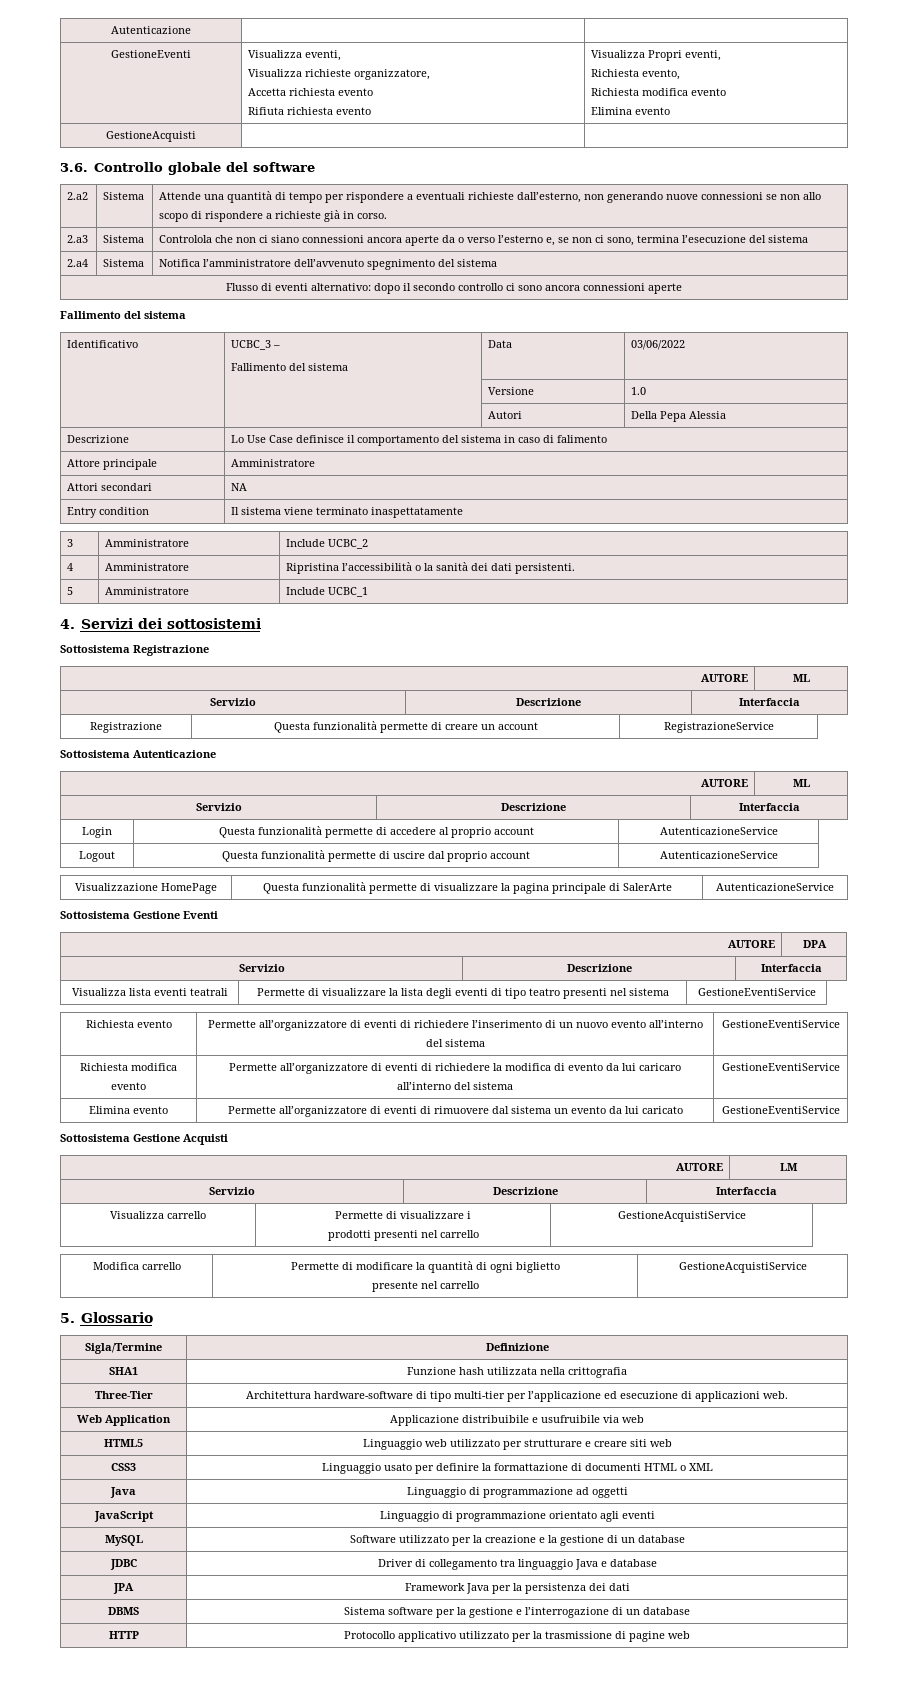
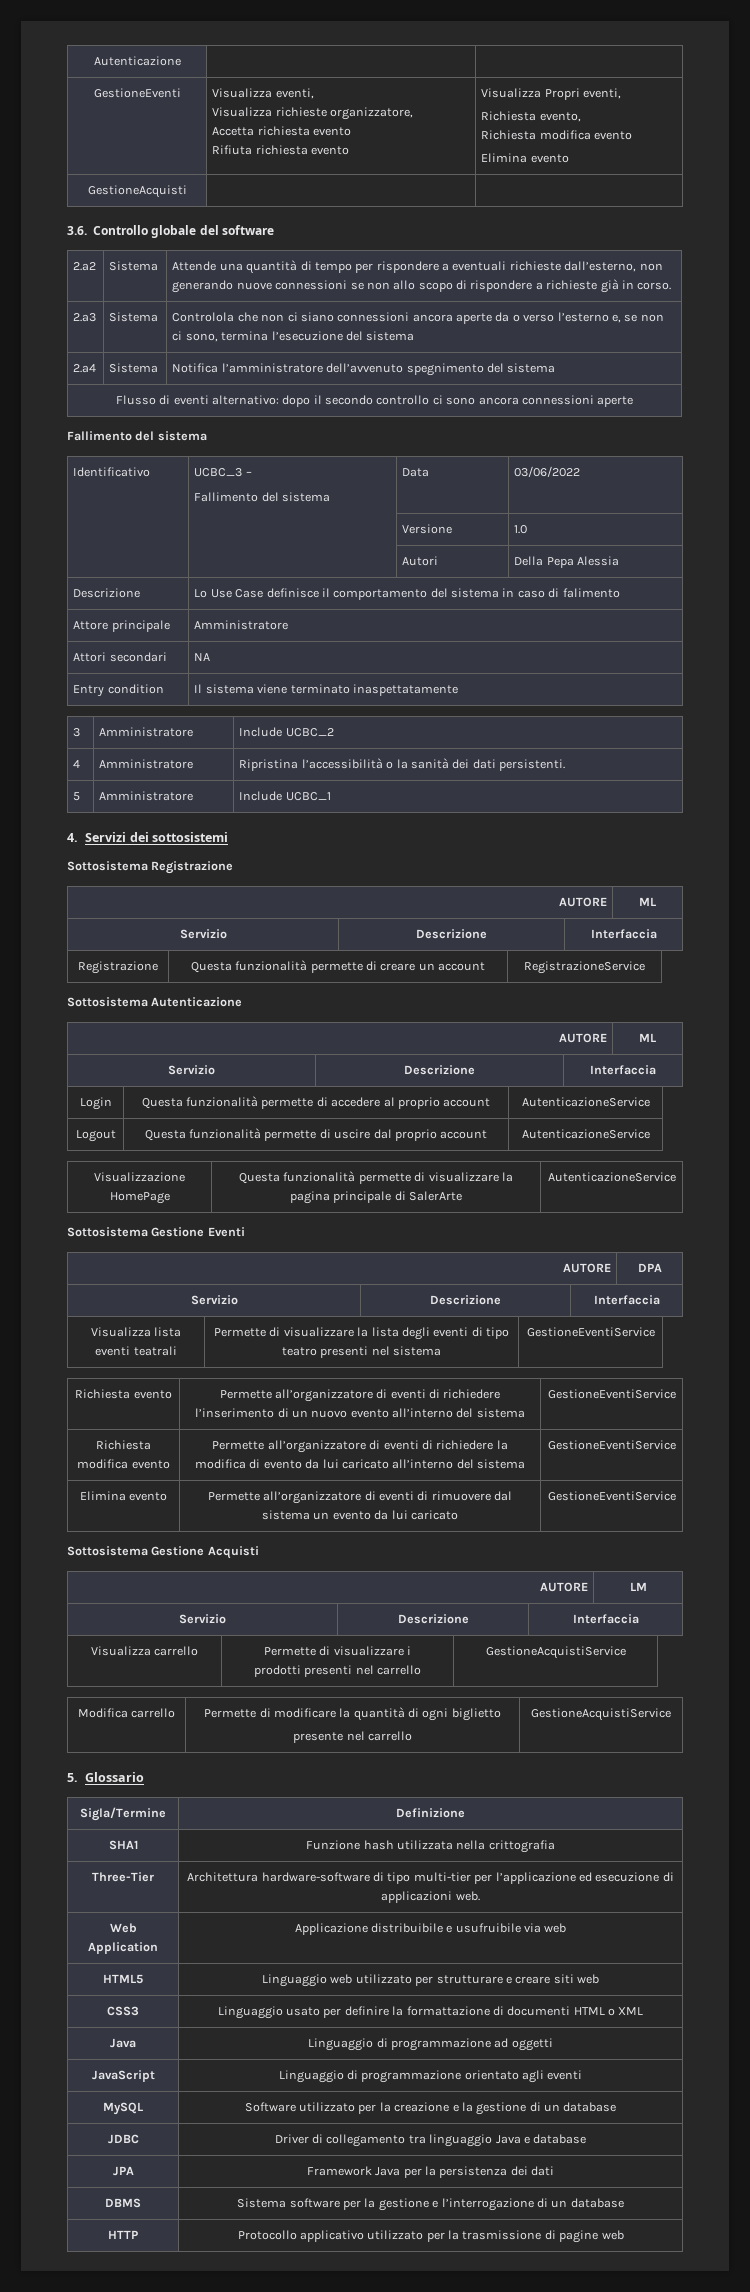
[639,1063,681,1071] caricaro -> [341,1459,389,1469] caricato

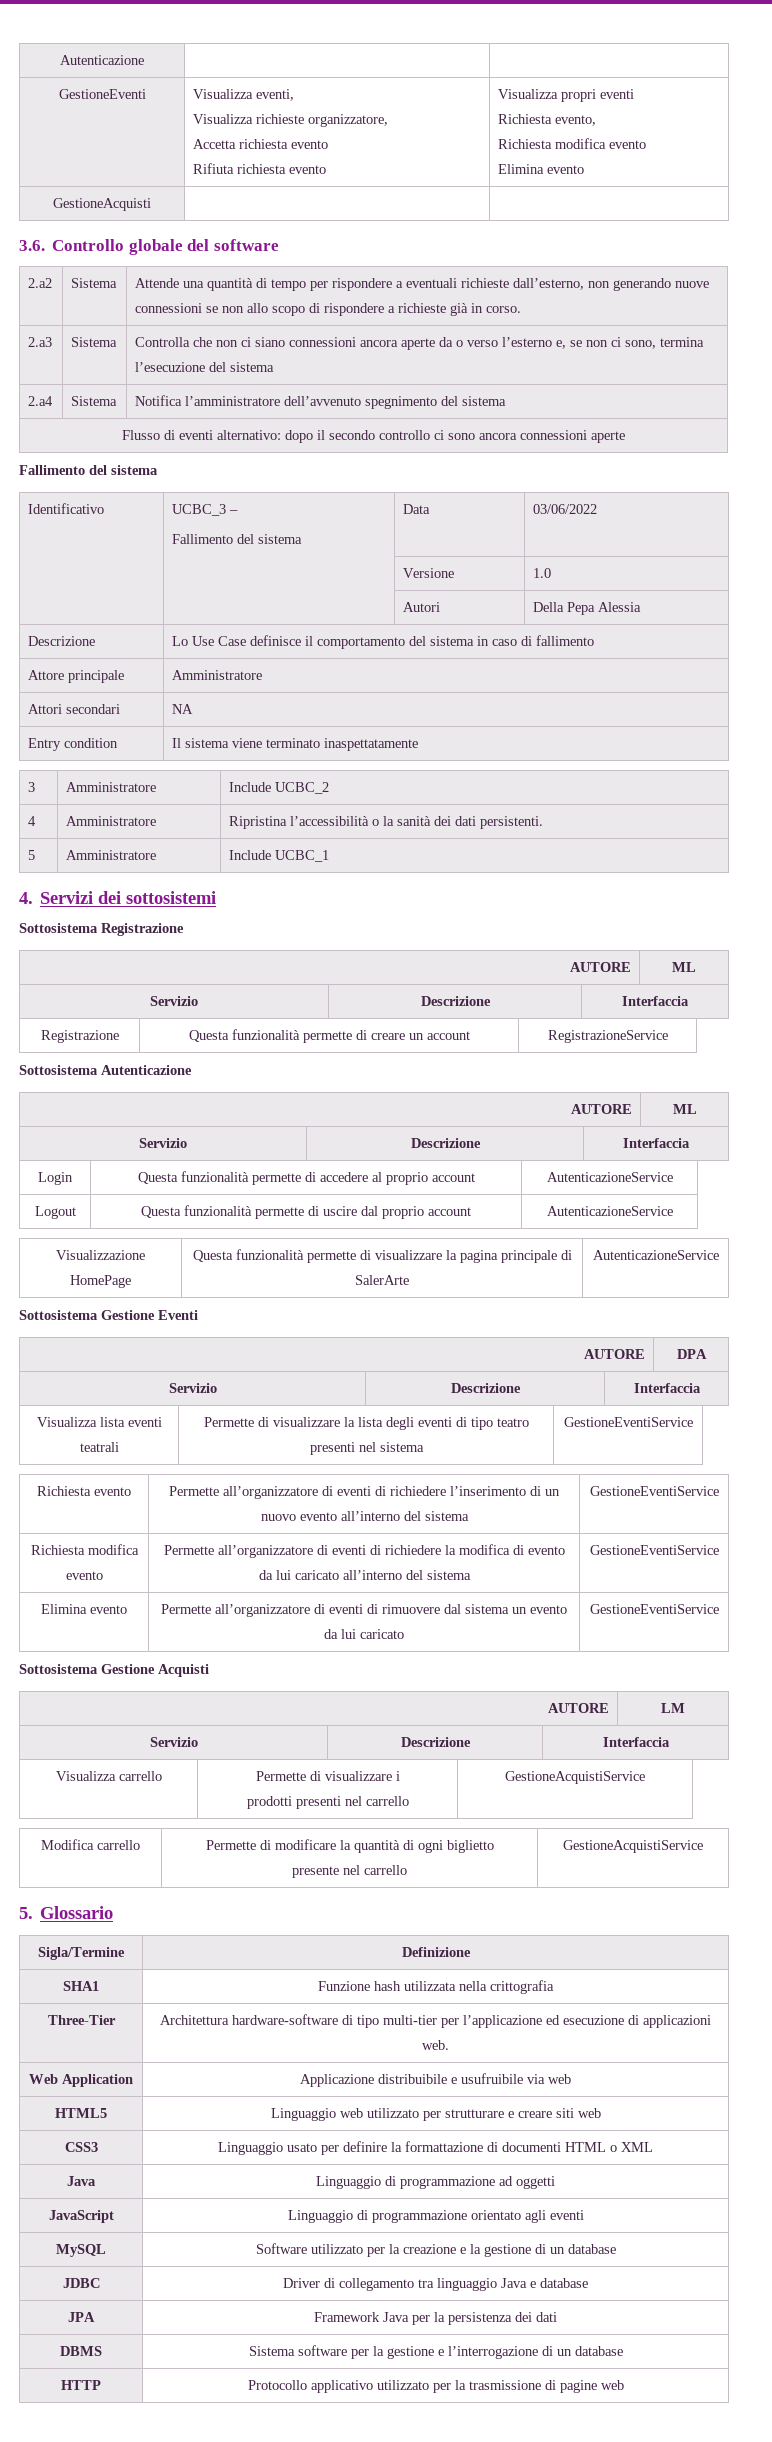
[544,88,622,100] Propri eventi, -> [561,89,635,102] propri eventi
[172,312,235,322] Controlola -> [135,337,191,347] Controlla
[562,588,620,598] falimento -> [536,635,595,646] fallimento

